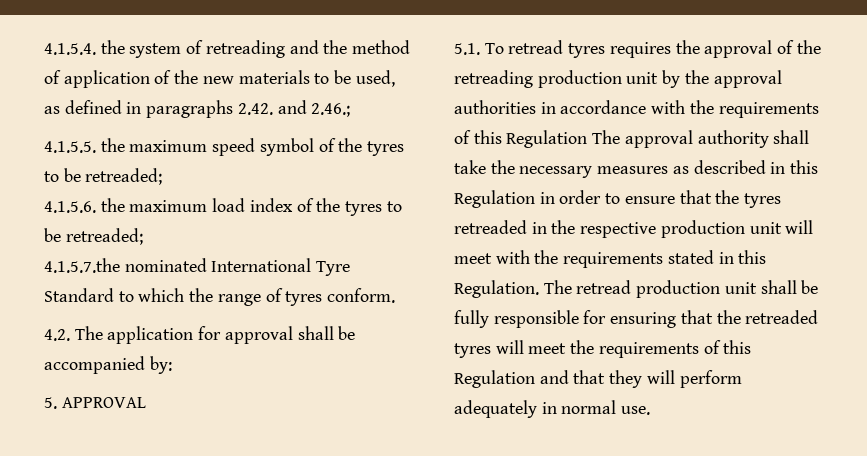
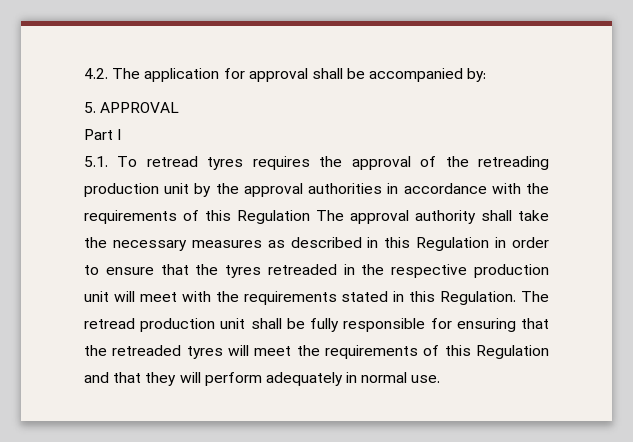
[44,40,411,58] [44,70,395,88] [44,100,351,118] [44,138,405,156] [44,168,163,185] [44,198,402,216] [44,228,143,245] [44,258,351,276] [44,288,396,306] 4.1.5.4. the system of retreading and the method of application of the new materials to be used, as defined in paragraphs 2.42. and 2.46.; // 4.1.5.5. the maximum speed symbol of the tyres to be retreaded; // 4.1.5.6. the maximum load index of the tyres to be retreaded; // 4.1.5.7.the nominated International Tyre Standard to which the range of tyres conform. // -> (84, 73) none
(146, 402) none -> [84,129,122,140] // Part I

